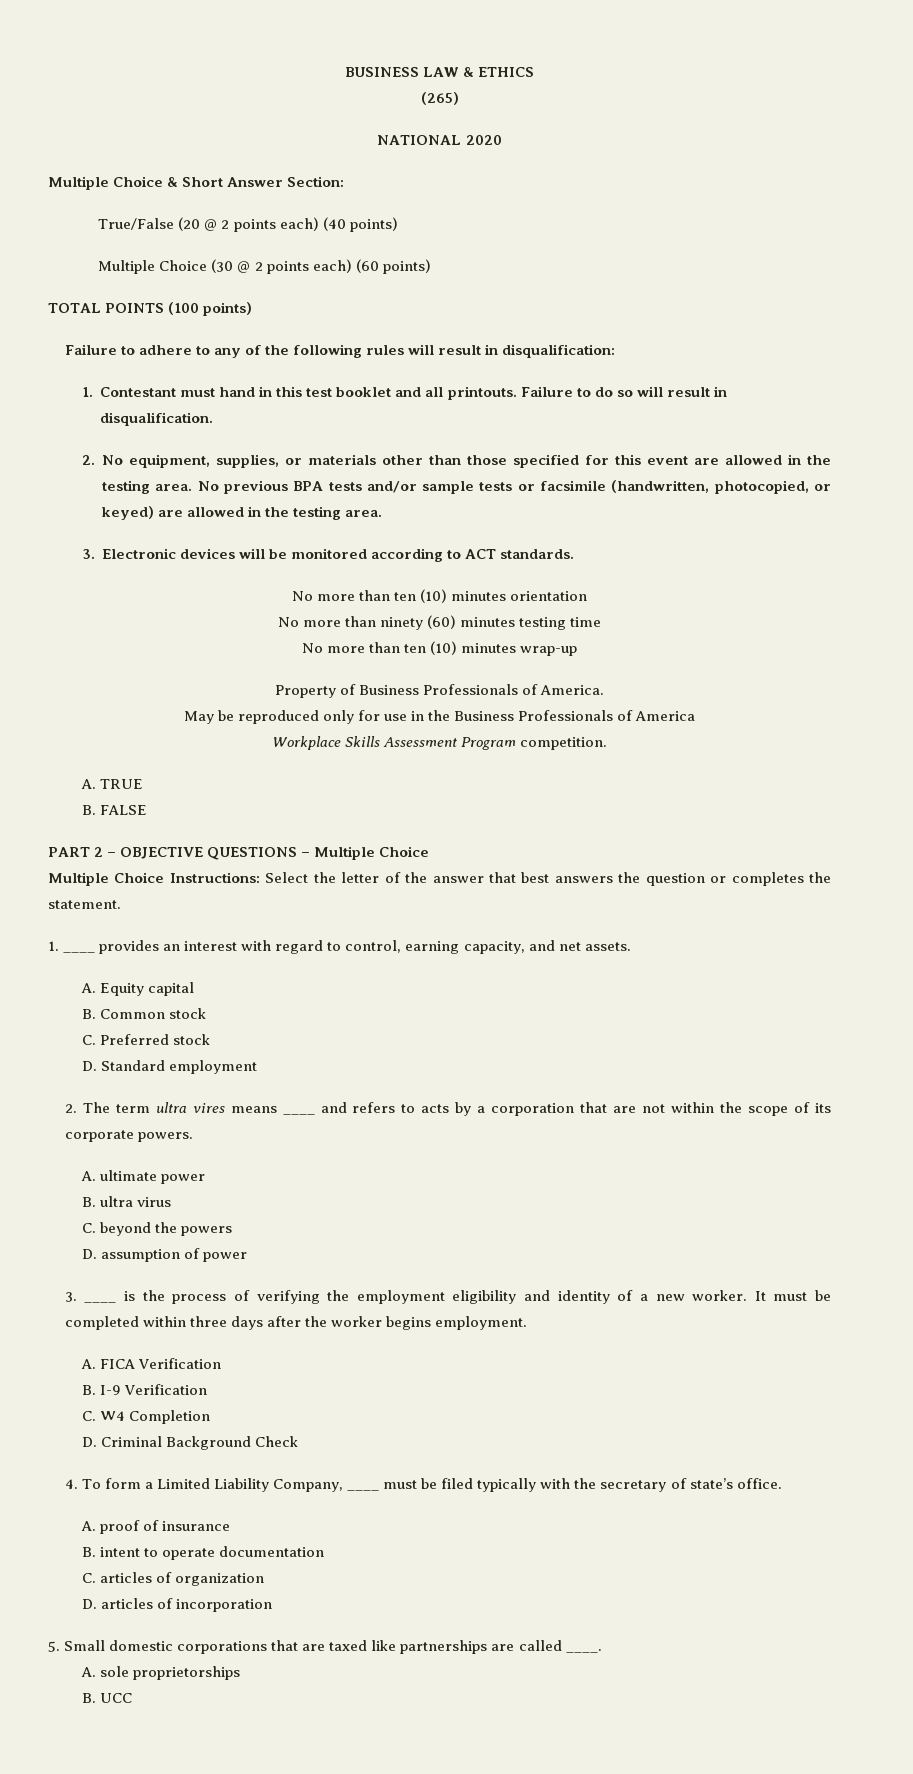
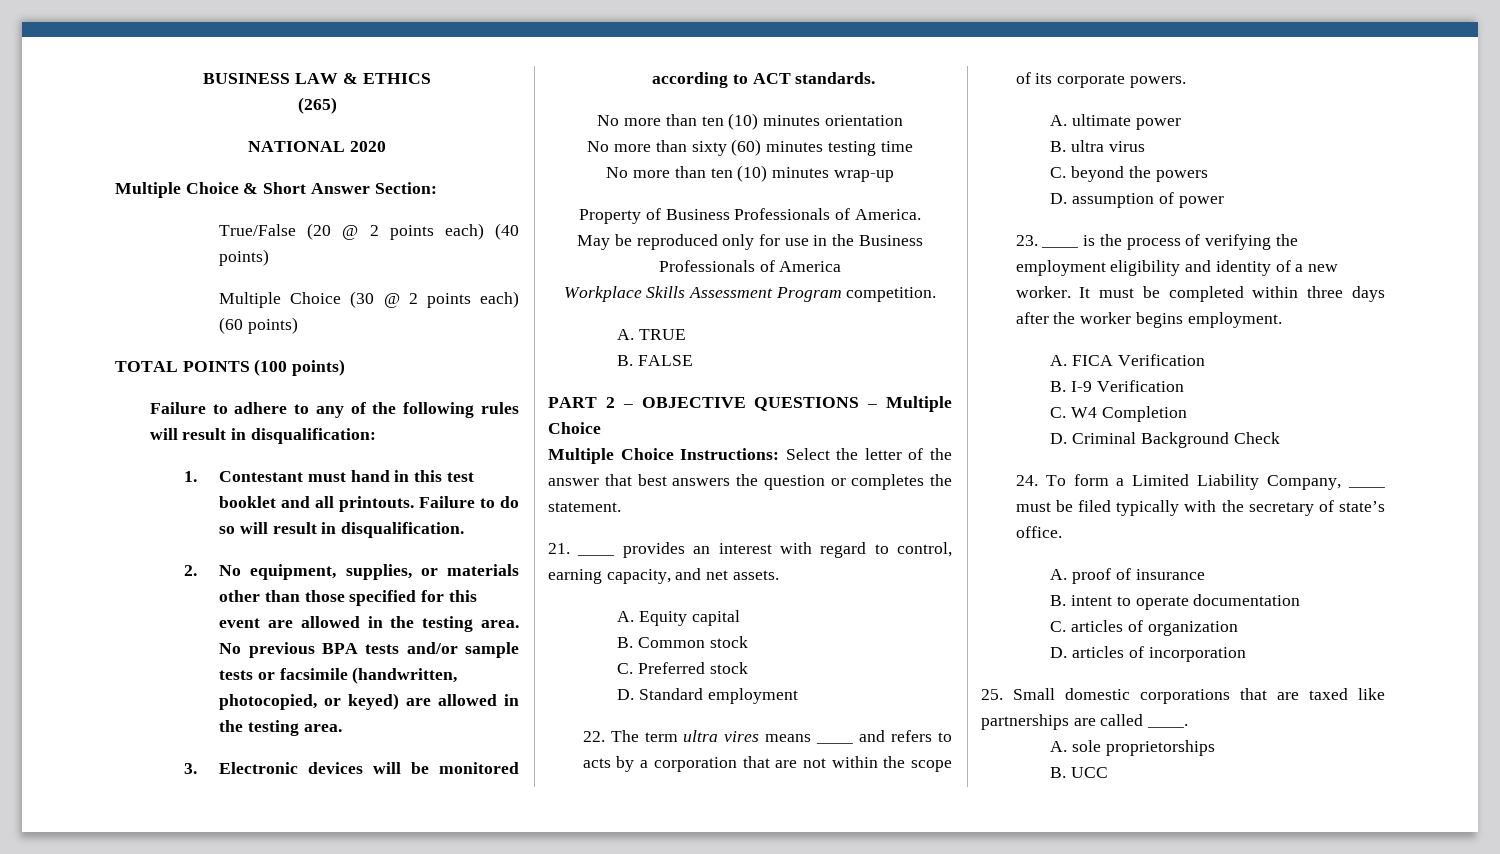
[379,617,423,630] ninety -> [691,141,727,156] sixty
[48,941,59,951] 1. -> [548,543,570,554] 21.
[64,1104,77,1113] 2. -> [582,731,605,742] 22.
[64,1292,77,1302] 3. -> [1015,235,1038,246] 23.
[64,1479,78,1489] 4. -> [1015,475,1038,486] 24.
[48,1641,60,1652] 5. -> [981,689,1003,700] 25.

